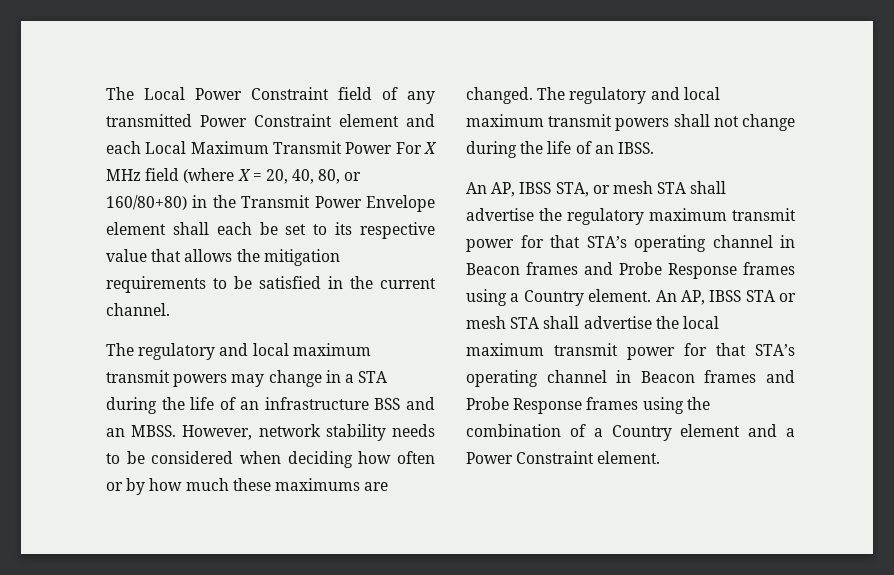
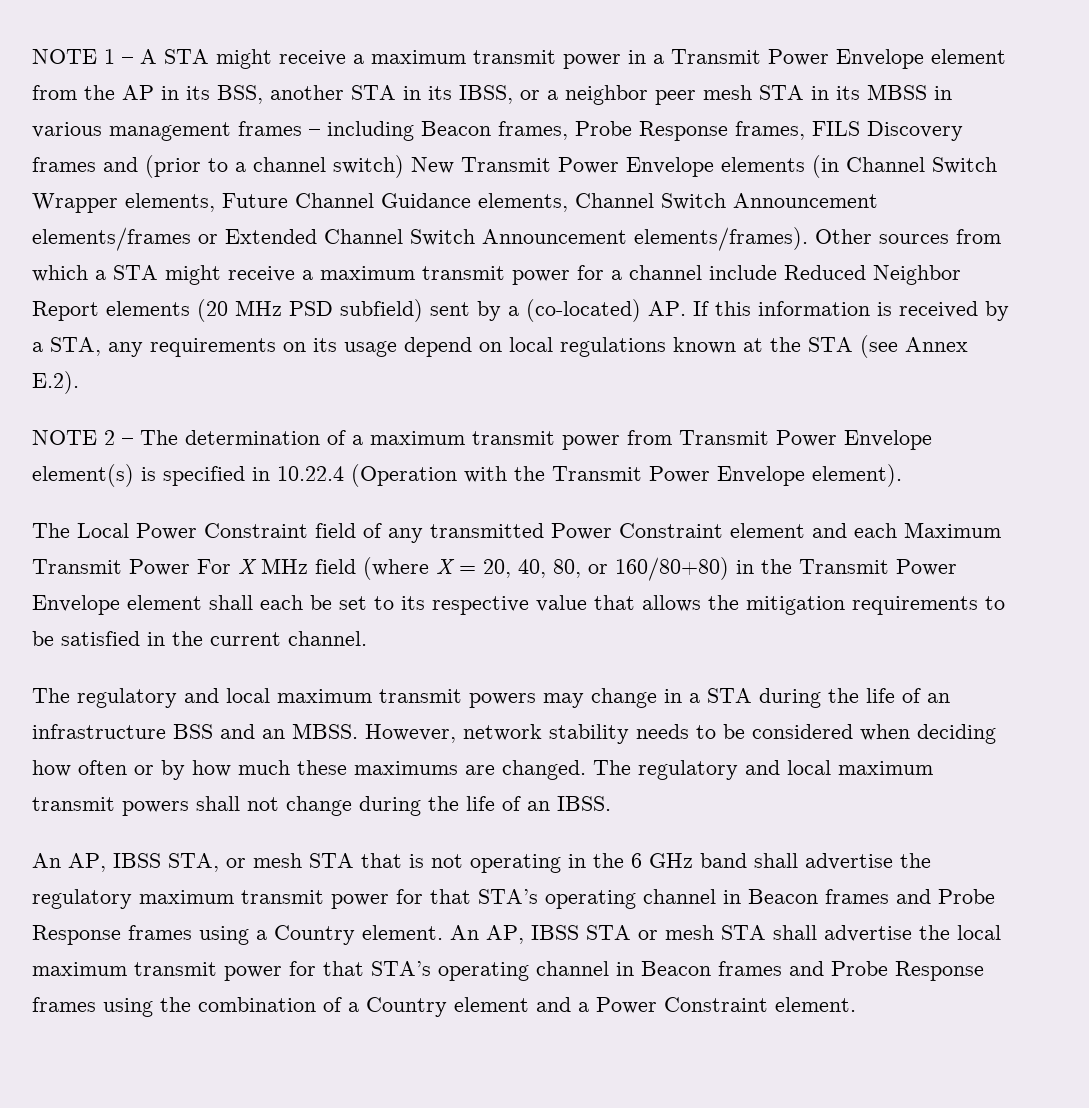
(106, 93) none -> [32,49,1006,69] [32,84,952,105] [32,121,963,141] [32,155,997,178] [32,193,878,213] [32,227,1001,251] [32,265,961,285] [32,299,1009,322] [32,335,968,358] [32,371,79,394] [32,430,932,450] [32,464,902,487] NOTE 1 – A STA might receive a maximum transmit power in a Transmit Power Envelope element from the AP in its BSS, another STA in its IBSS, or a neighbor peer mesh STA in its MBSS in various management frames – including Beacon frames, Probe Response frames, FILS Discovery frames and (prior to a channel switch) New Transmit Power Envelope elements (in Channel Switch Wrapper elements, Future Channel Guidance elements, Channel Switch Announcement elements/frames or Extended Channel Switch Announcement elements/frames). Other sources from which a STA might receive a maximum transmit power for a channel include Reduced Neighbor Report elements (20 MHz PSD subfield) sent by a (co-located) AP. If this information is received by a STA, any requirements on its usage depend on local regulations known at the STA (see Annex E.2). // NOTE 2 – The determination of a maximum transmit power from Transmit Power Envelope element(s) is specified in 10.22.4 (Operation with the Transmit Power Envelope element). //
[145,141,187,154] Local -> (897, 530) none
(687, 188) none -> [361,853,747,873] that is not operating in the 6 GHz band

